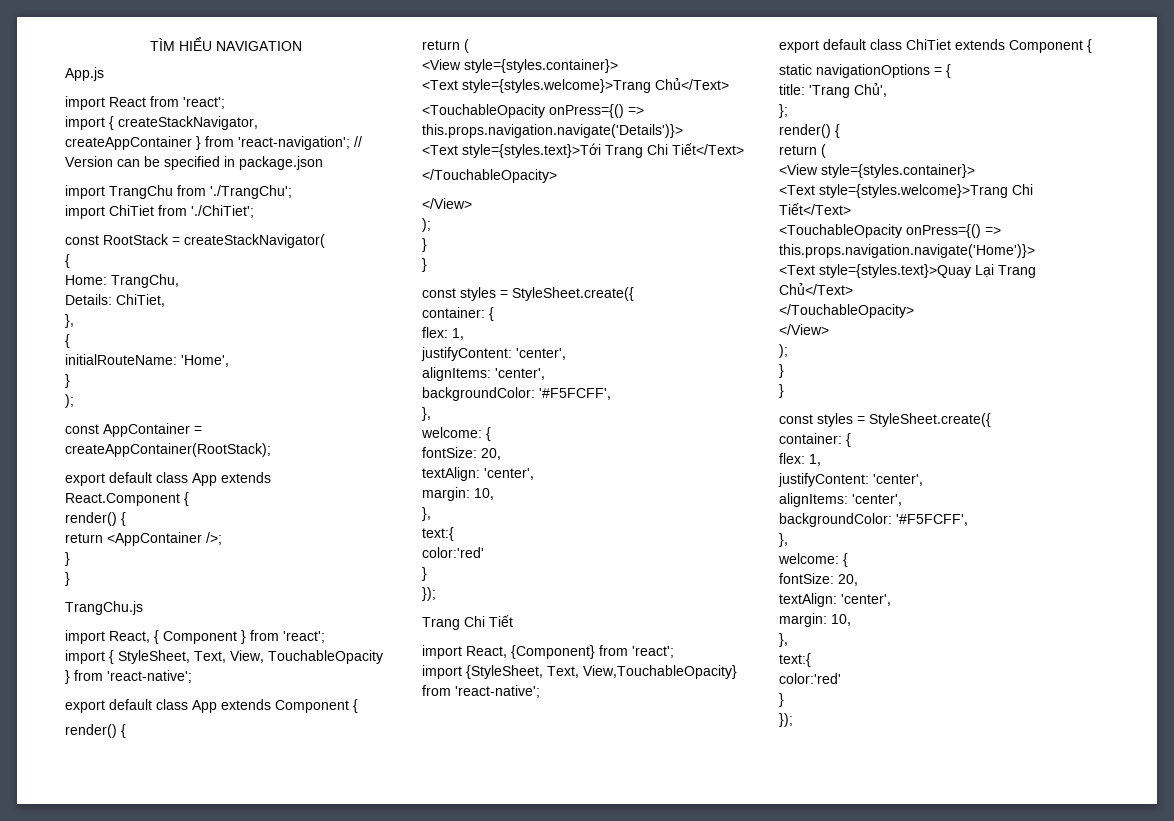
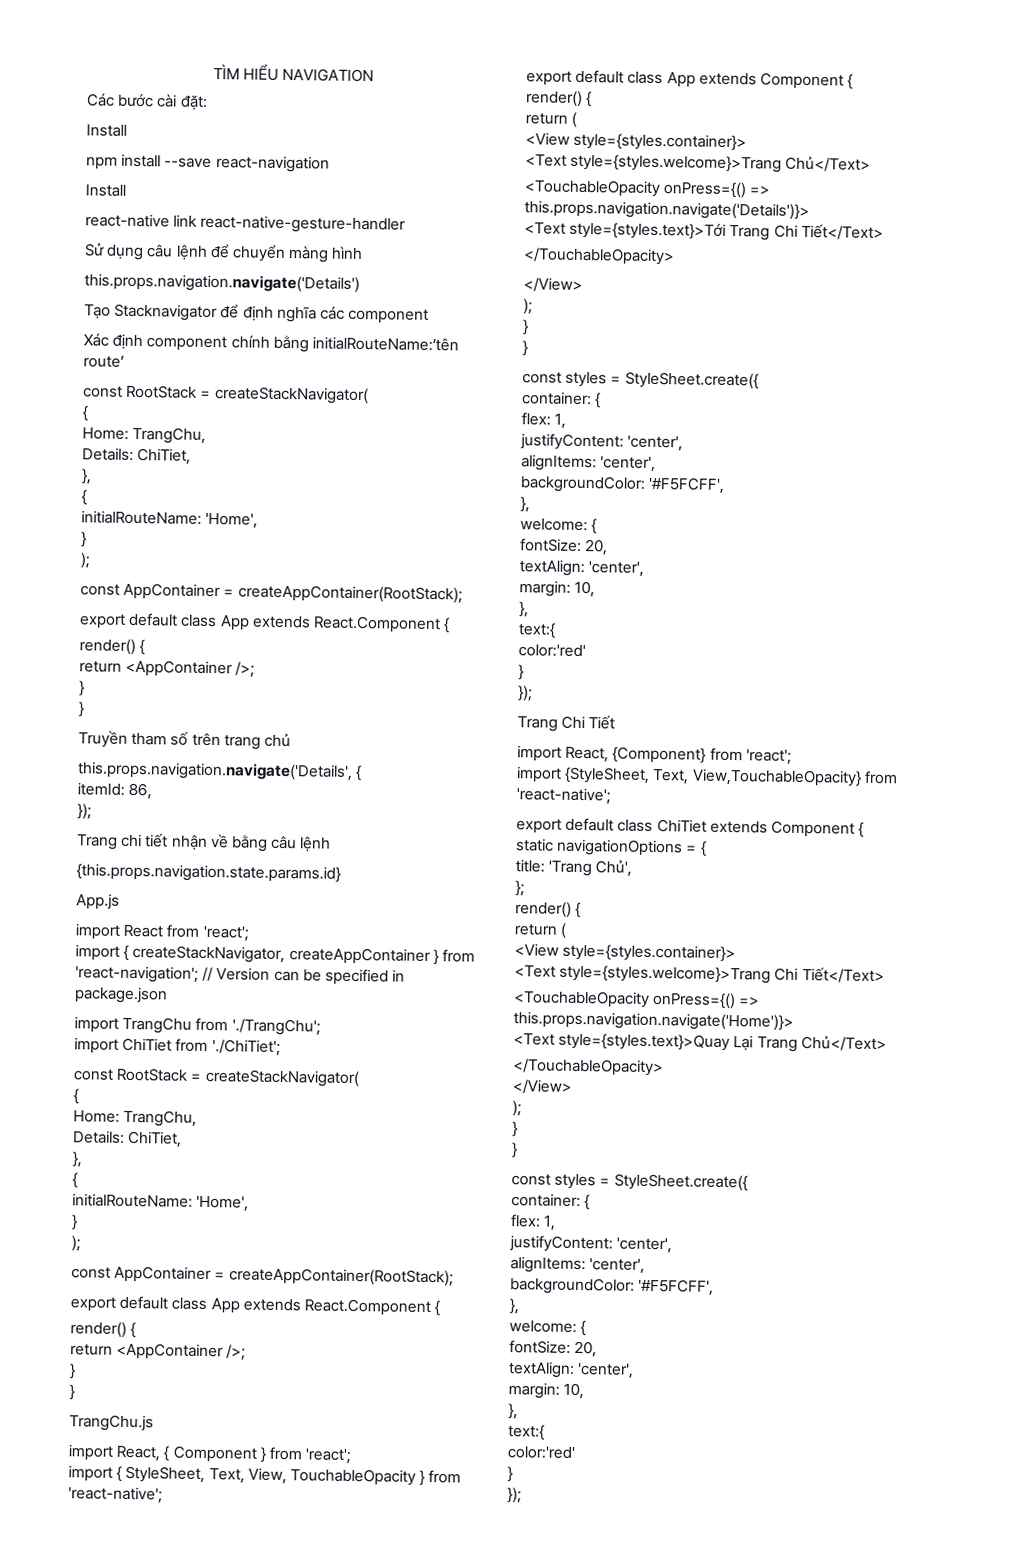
(302, 46) none -> [86,93,208,110] [86,124,127,137] [86,153,330,173] [85,184,126,197] [85,213,407,234] [84,242,364,263] [84,273,360,293] [84,303,430,324] [83,333,459,353] [83,355,124,368] [83,384,369,405] [82,405,88,422] [82,426,207,444] [82,447,192,465] [81,468,92,485] [81,489,87,506] [81,510,259,529] [81,531,87,548] [80,552,90,569] [80,582,463,604] [79,612,451,634] [79,638,146,656] [79,659,256,678] [79,680,85,697] [78,701,84,718] [78,730,291,750] [77,761,363,782] [77,782,153,800] [77,803,92,820] [76,833,332,852] [76,863,341,883] // Các bước cài đặt: // Install // npm install --save react-navigation // Install // react-native link react-native-gesture-handler // Sử dụng câu lệnh để chuyển màng hình // this.props.navigation.navigate('Details') // Tạo Stacknavigator để định nghĩa các component // Xác định component chính bằng initialRouteName:’tên route’ // const RootStack = createStackNavigator( // { // Home: TrangChu, // Details: ChiTiet, // }, // { // initialRouteName: 'Home', // } // ); // const AppContainer = createAppContainer(RootStack); // export default class App extends React.Component { // render() { // return <AppContainer />; // } // } // Truyền tham số trên trang chủ // this.props.navigation.navigate('Details', { // itemId: 86, // }); // Trang chi tiết nhận về bằng câu lệnh // {this.props.navigation.state.params.id}

